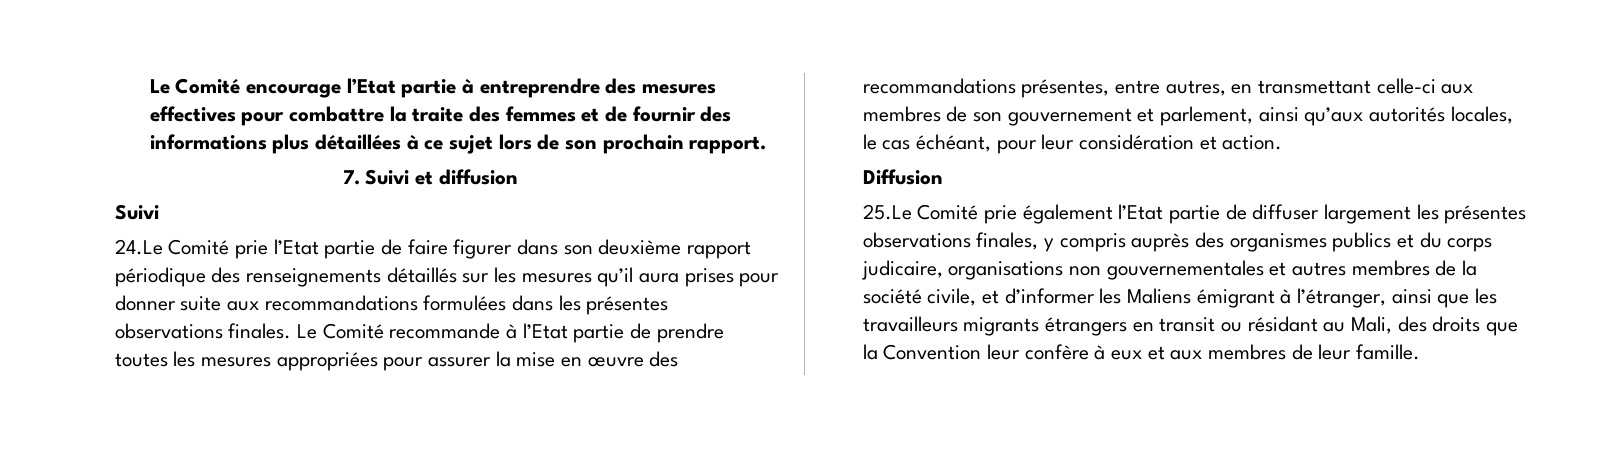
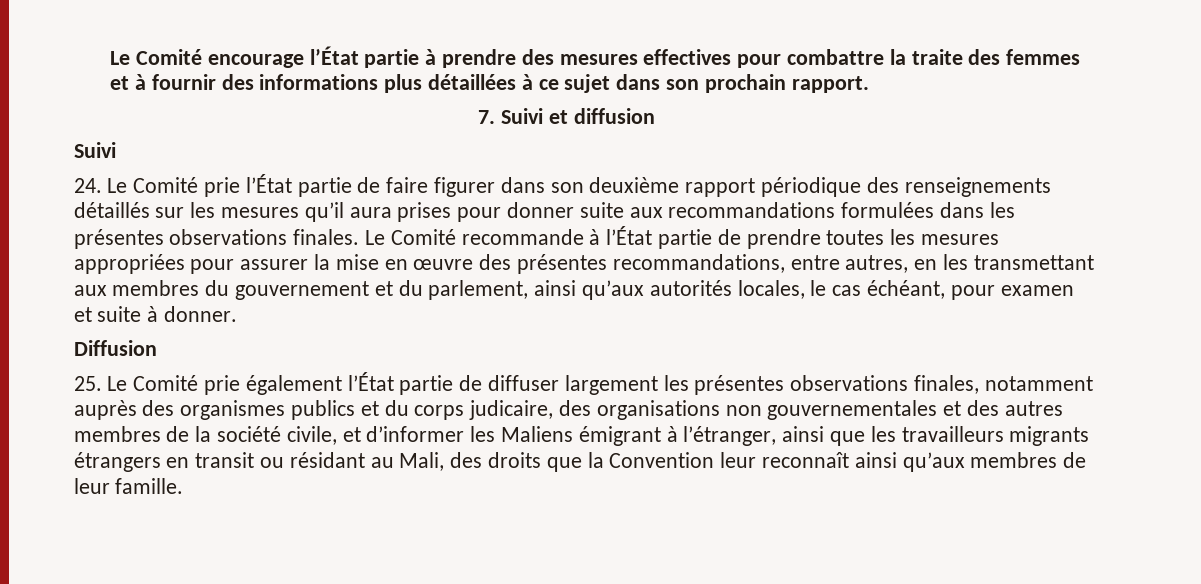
[346,78,396,94] l’Etat -> [309,46,359,65] l’État
[479,78,600,98] entreprendre -> [441,49,516,68] prendre
[604,106,627,122] de -> [134,74,146,90] à
[498,134,560,150] lors de -> [616,74,661,90] dans
[114,239,319,259] 24.Le Comité prie l’Etat -> [73,174,292,197] 24. Le Comité prie l’État
[522,323,568,339] l’Etat -> [606,226,653,245] l’État
[862,78,1110,98] recommandations présentes, -> [517,254,785,274] présentes recommandations,
[1258,78,1474,94] [862,106,1003,122] transmettant celle-ci aux membres de son -> [943,254,1094,270] [73,280,230,296] les transmettant aux membres du
(1155, 115) none -> [398,280,423,296] du
[1041,134,1283,150] leur considération et action. -> [1000,285,1074,296] [73,306,237,322] examen et suite à donner.
[862,204,912,220] 25.Le -> [73,376,128,391] 25. Le
[1118,204,1164,220] l’Etat -> [347,372,394,391] l’État
[1044,233,1126,252] y compris -> [984,376,1093,391] notamment
(943, 270) none -> [559,400,592,416] des
(1287, 269) none -> [967,400,1000,416] des
[1024,344,1203,360] confère à eux et aux -> [762,452,965,472] reconnaît ainsi qu’aux

